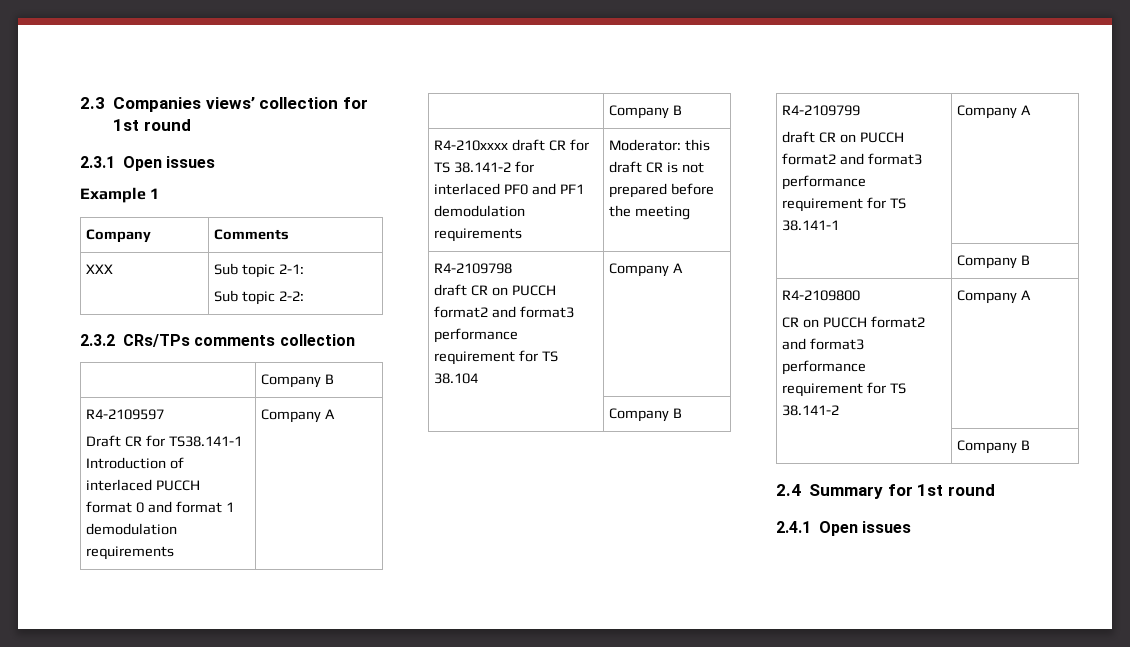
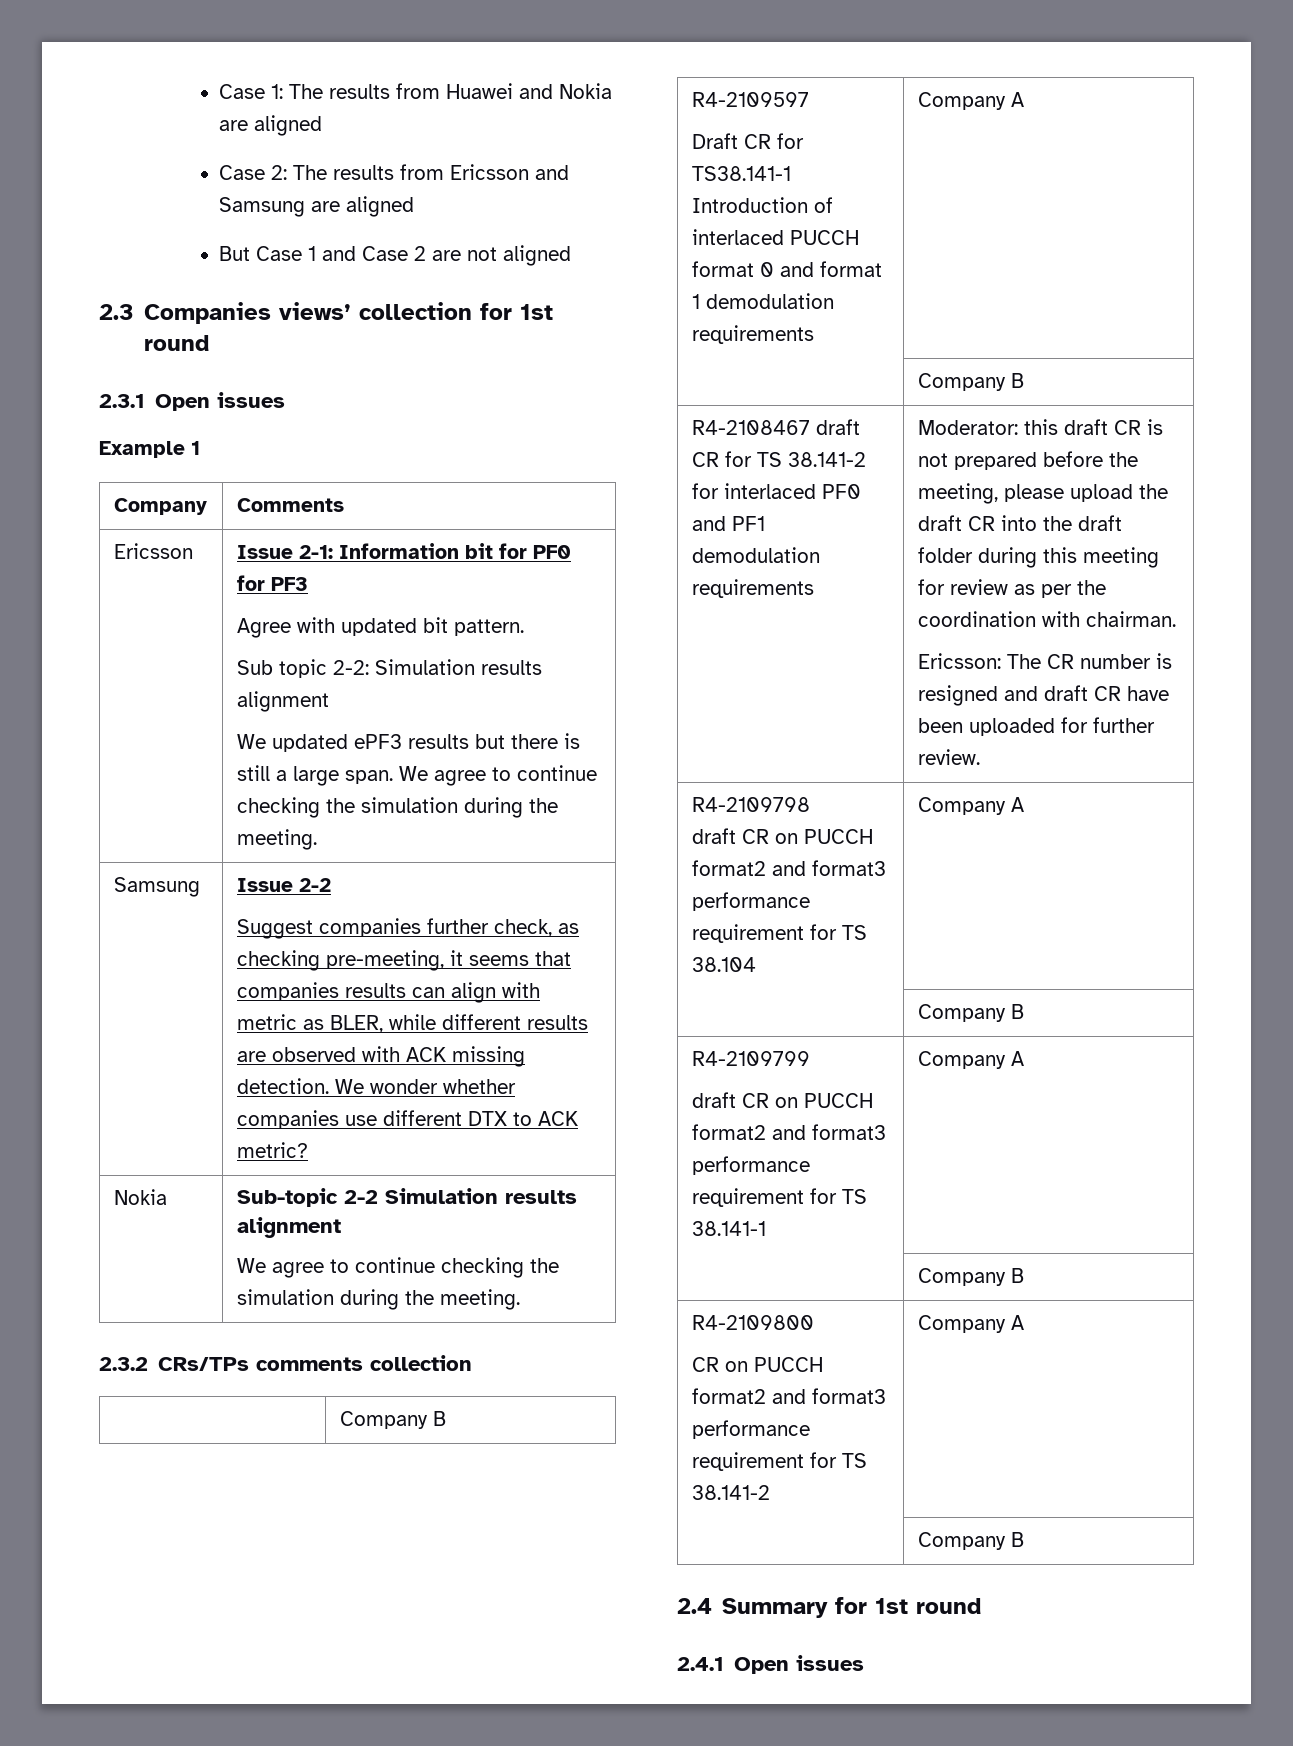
(80, 103) none -> [218,83,612,99] [218,115,322,136] [218,164,569,180] [218,196,414,217] [218,245,571,266] Case 1: The results from Huawei and Nokia are aligned // Case 2: The results from Ericsson and Samsung are aligned // But Case 1 and Case 2 are not aligned //
[86,264,114,274] [214,263,305,278] [214,290,305,305] XXX | Sub topic 2-1: // Sub topic 2-2: -> [113,543,193,559] [236,543,571,559] [236,575,308,591] [236,617,524,638] [236,659,542,678] [236,691,329,712] [236,733,580,752] [236,765,597,786] [236,797,558,818] [236,829,317,850] [113,877,200,897] [236,878,331,892] [236,918,579,939] [236,950,571,971] [236,982,540,1003] [236,1014,588,1033] [236,1046,525,1067] [236,1078,516,1094] [236,1110,578,1129] [236,1142,308,1158] [113,1189,167,1205] [236,1188,577,1207] [236,1217,341,1238] [236,1257,559,1278] [236,1289,520,1310] Ericsson | Issue 2-1: Information bit for PF0 for PF3 // Agree with updated bit pattern. // Sub topic 2-2: Simulation results alignment // We updated ePF3 results but there is still a large span. We agree to continue checking the simulation during the meeting. // Samsung | Issue 2-2 // Suggest companies further check, as checking pre-meeting, it seems that companies results can align with metric as BLER, while different results are observed with ACK missing detection. We wonder whether companies use different DTX to ACK metric? // Nokia | Sub-topic 2-2 Simulation results alignment // We agree to continue checking the simulation during the meeting.
[434,140,509,151] R4-210xxxx -> [691,420,810,435] R4-2108467
[635,206,691,220] meeting -> [917,483,1168,504] [917,515,1122,531] [917,547,1159,568] [917,579,1106,598] [917,611,1176,627] [917,653,1172,669] [917,685,1169,706] [917,717,1155,736] [917,749,980,765] meeting, please upload the draft CR into the draft folder during this meeting for review as per the coordination with chairman. // Ericsson: The CR number is resigned and draft CR have been uploaded for further review.

